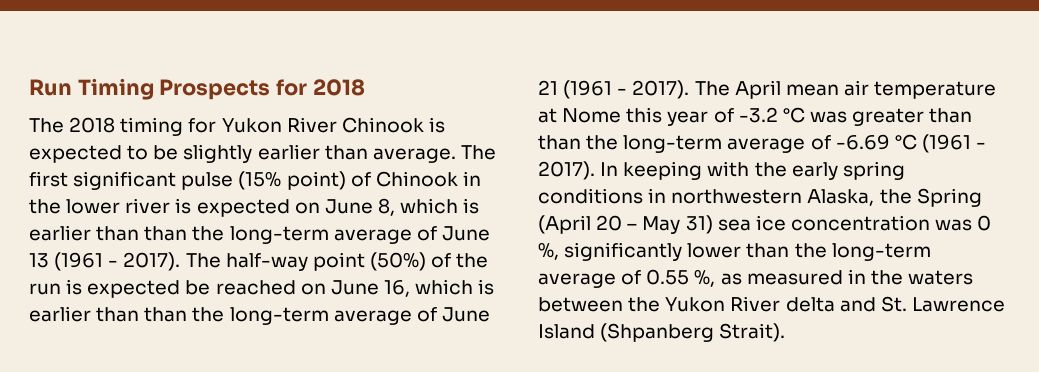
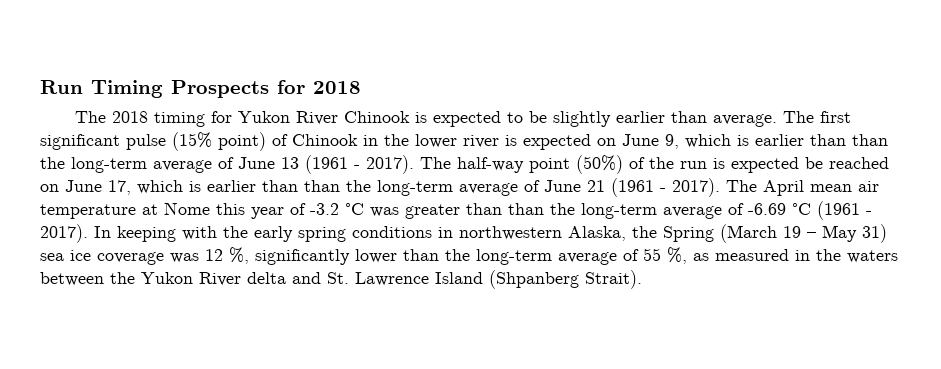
[377,198,395,216] 8, -> [665,134,679,149] 9,
[383,280,410,297] 16, -> [108,180,131,195] 17,
[538,215,623,234] (April 20 -> [720,224,801,243] (March 19
[790,215,992,231] concentration was 0 -> [97,249,223,265] coverage was 12
[646,269,690,285] 0.55 -> [643,248,661,261] 55

